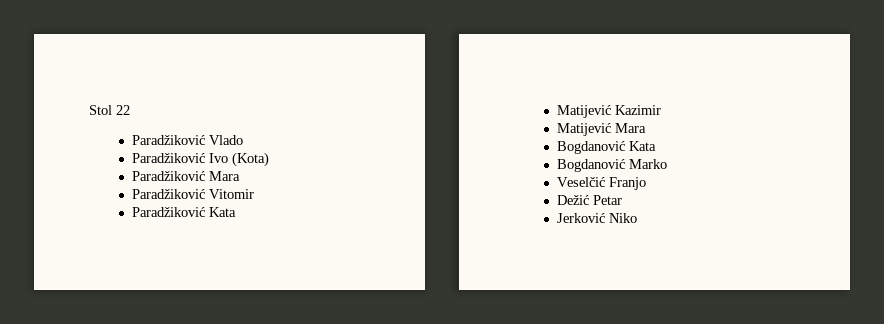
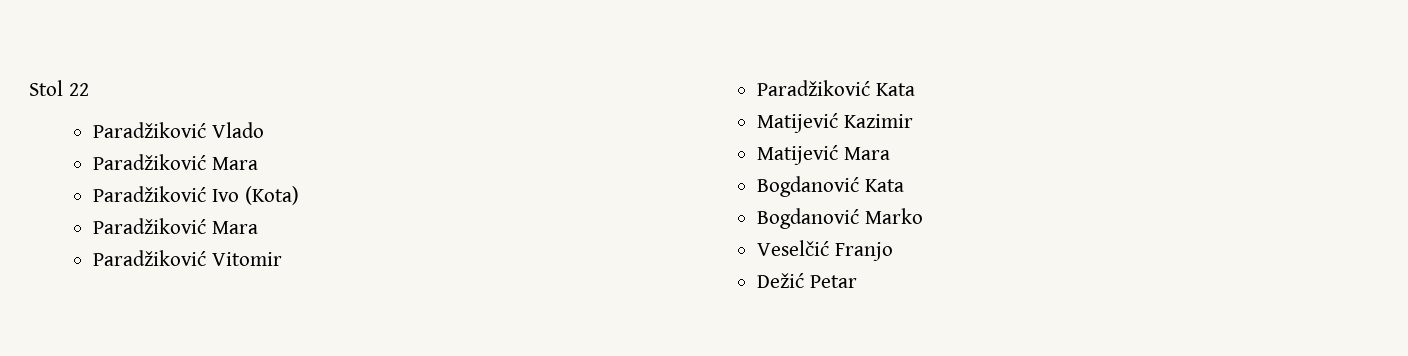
(243, 140) none -> [93,154,258,170] // Paradžiković Mara
[556,213,637,223] // Jerković Niko -> (857, 281) none

